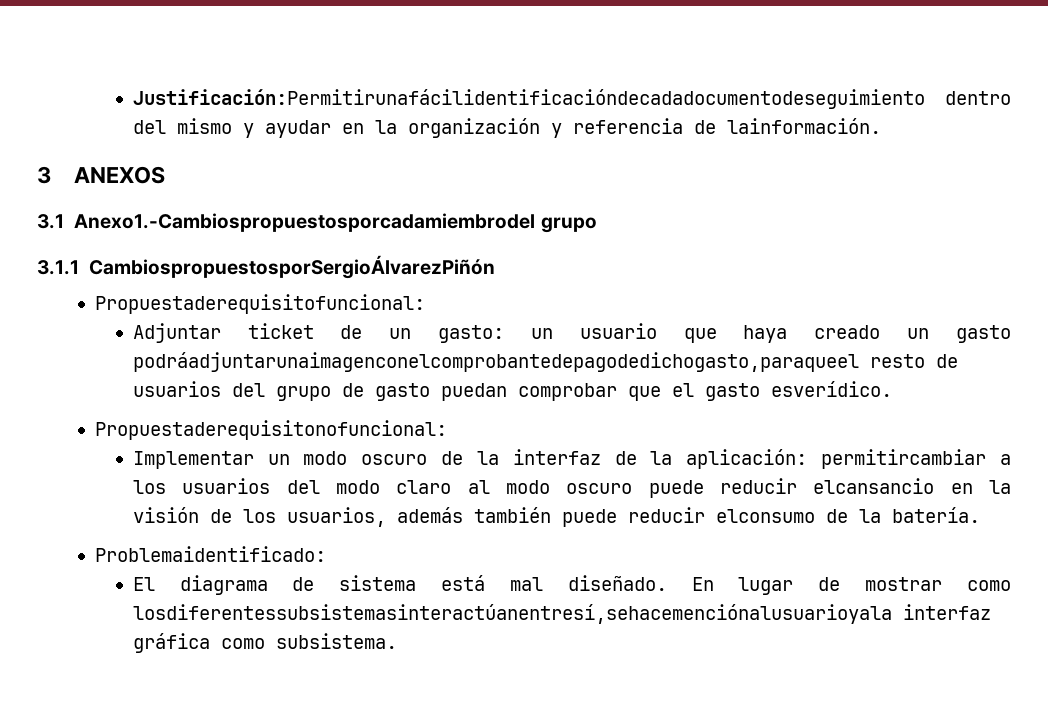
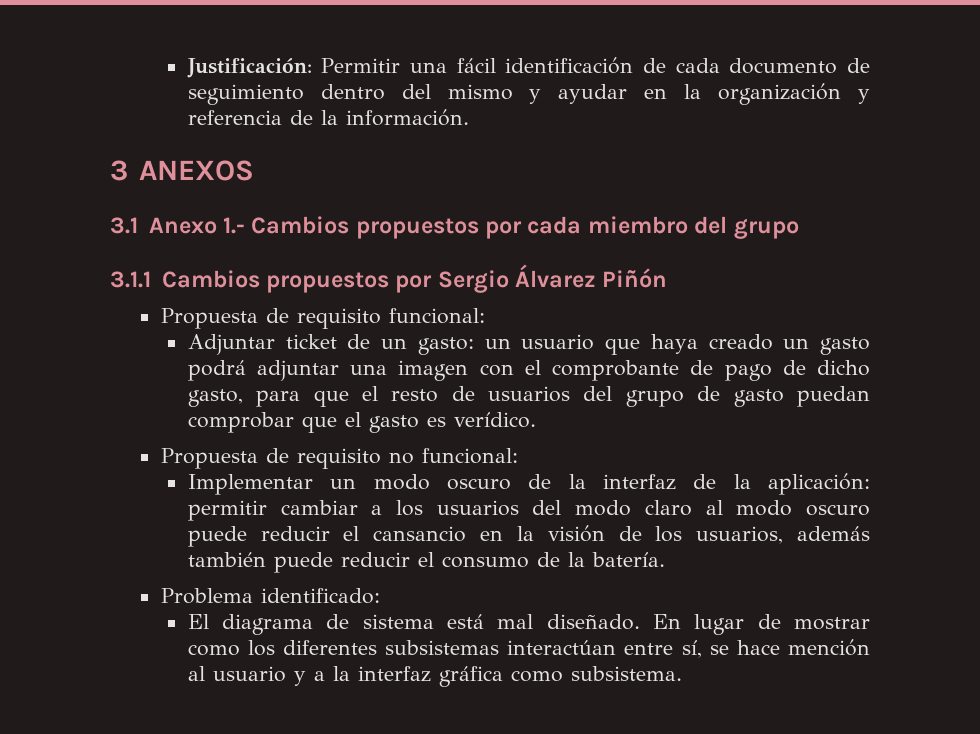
[132,89,925,109] Justificación:Permitirunafácilidentificacióndecadadocumentodeseguimiento -> [186,57,870,78] [187,84,304,105] Justificación: Permitir una fácil identificación de cada documento de seguimiento
[726,118,881,134] lainformación. -> [320,109,469,126] la información.
[74,213,597,233] [37,255,495,279] [95,294,426,314] Anexo1.-Cambiospropuestosporcadamiembrodel grupo // 3.1.1 CambiospropuestosporSergioÁlvarezPiñón // Propuestaderequisitofuncional: -> [148,216,799,239] [110,264,668,293] [160,308,485,329] Anexo 1.- Cambios propuestos por cada miembro del grupo // 3.1.1 Cambios propuestos por Sergio Álvarez Piñón // Propuesta de requisito funcional:
[132,352,859,372] podráadjuntarunaimagenconelcomprobantedepagodedichogasto,paraqueel -> [187,360,870,381] [187,386,378,407] podrá adjuntar una imagen con el comprobante de pago de dicho gasto, para que el
[770,381,892,397] [95,420,448,440] esverídico. // Propuestaderequisitonofuncional: -> [426,412,536,428] [160,448,518,469] es verídico. // Propuesta de requisito no funcional:
[821,449,987,469] permitircambiar -> [187,500,358,521] permitir cambiar
[813,478,935,494] elcansancio -> [343,526,467,542] el cansancio
[715,509,815,523] elconsumo -> [417,552,529,568] el consumo
[95,546,327,562] Problemaidentificado: -> [160,588,380,604] Problema identificado:
[132,604,892,624] losdiferentessubsistemasinteractúanentresí,sehacemenciónalusuarioyala -> [247,639,871,658] [187,666,350,686] los diferentes subsistemas interactúan entre sí, se hace mención al usuario y a la

